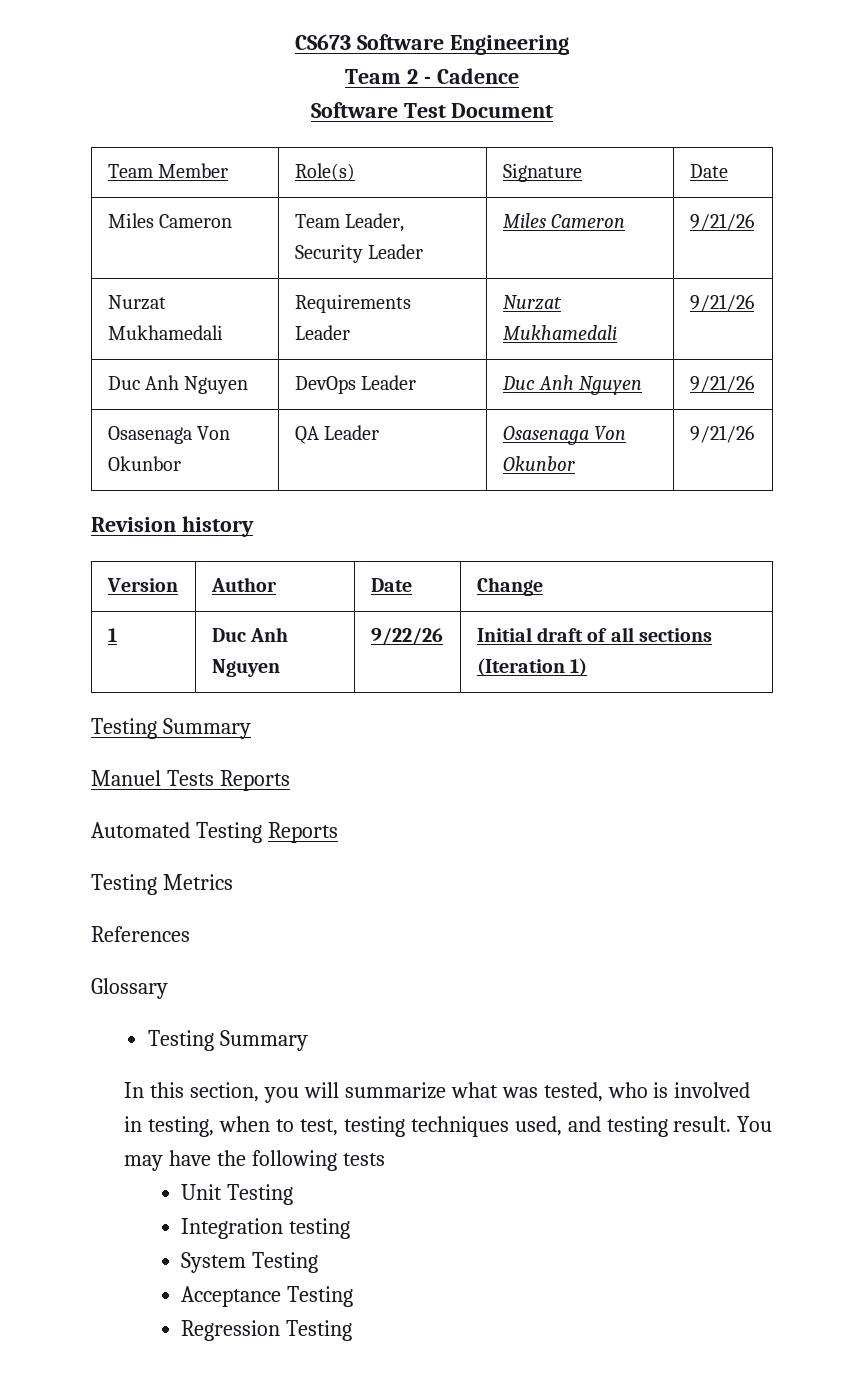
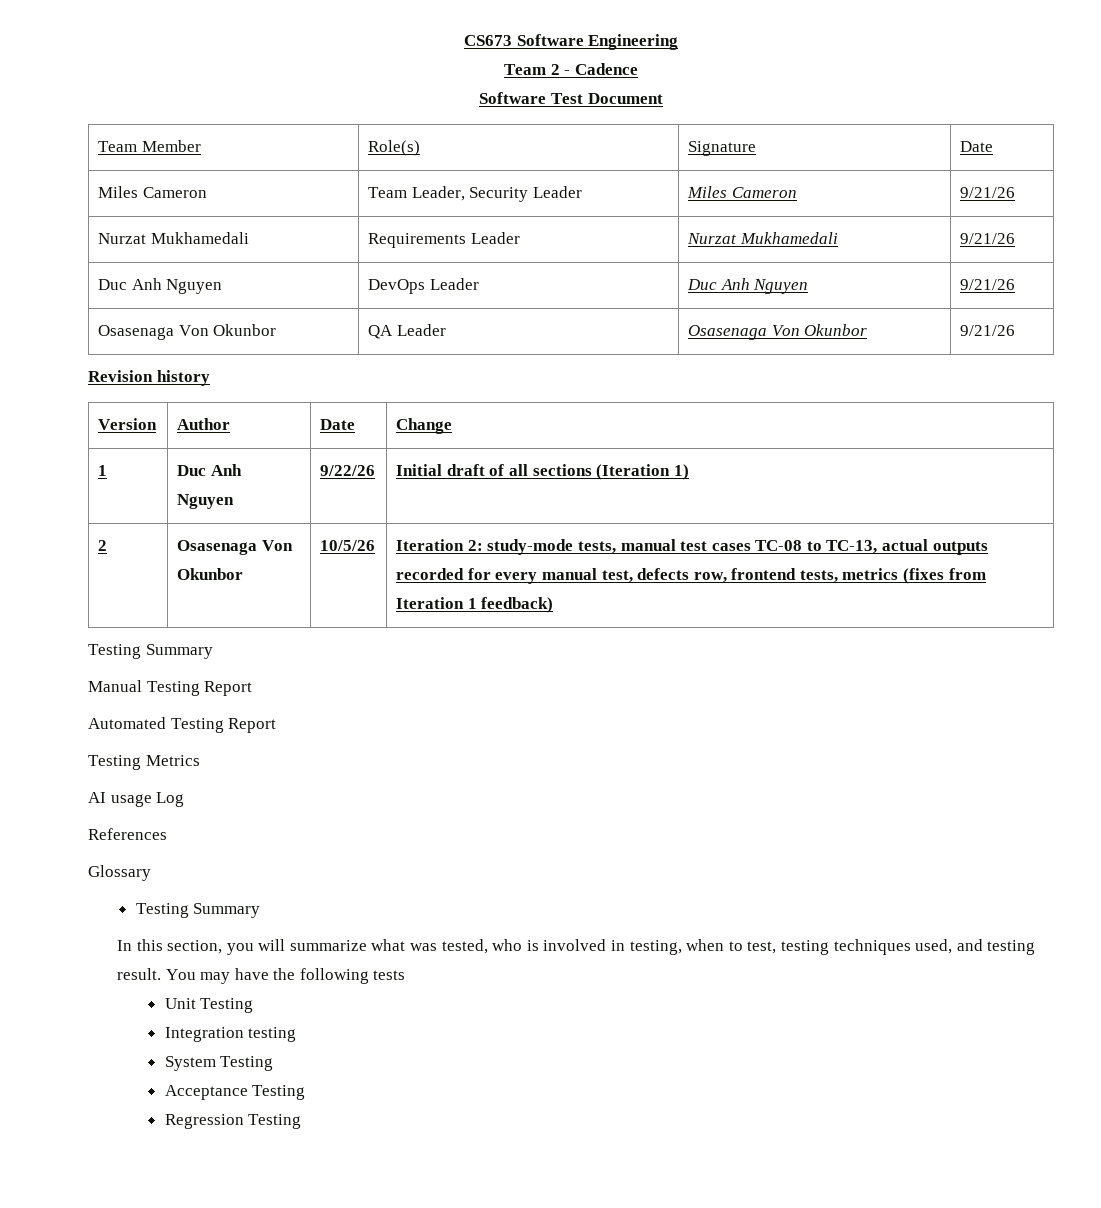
[91,718,251,739] [91,770,290,791] // Testing Summary // Manuel Tests Reports -> [98,540,108,551] [177,540,293,555] [177,568,244,580] [320,540,376,551] [396,539,988,555] [396,568,986,584] [396,597,554,613] [88,644,213,659] [88,680,253,696] // 2 | Osasenaga Von Okunbor | 10/5/26 | Iteration 2: study-mode tests, manual test cases TC-08 to TC-13, actual outputs recorded for every manual test, defects row, frontend tests, metrics (fixes from Iteration 1 feedback) // Testing Summary // Manual Testing Report
[267,822,338,843] Reports -> [228,718,277,733] Report
(233, 882) none -> [88,792,185,807] // AI usage Log

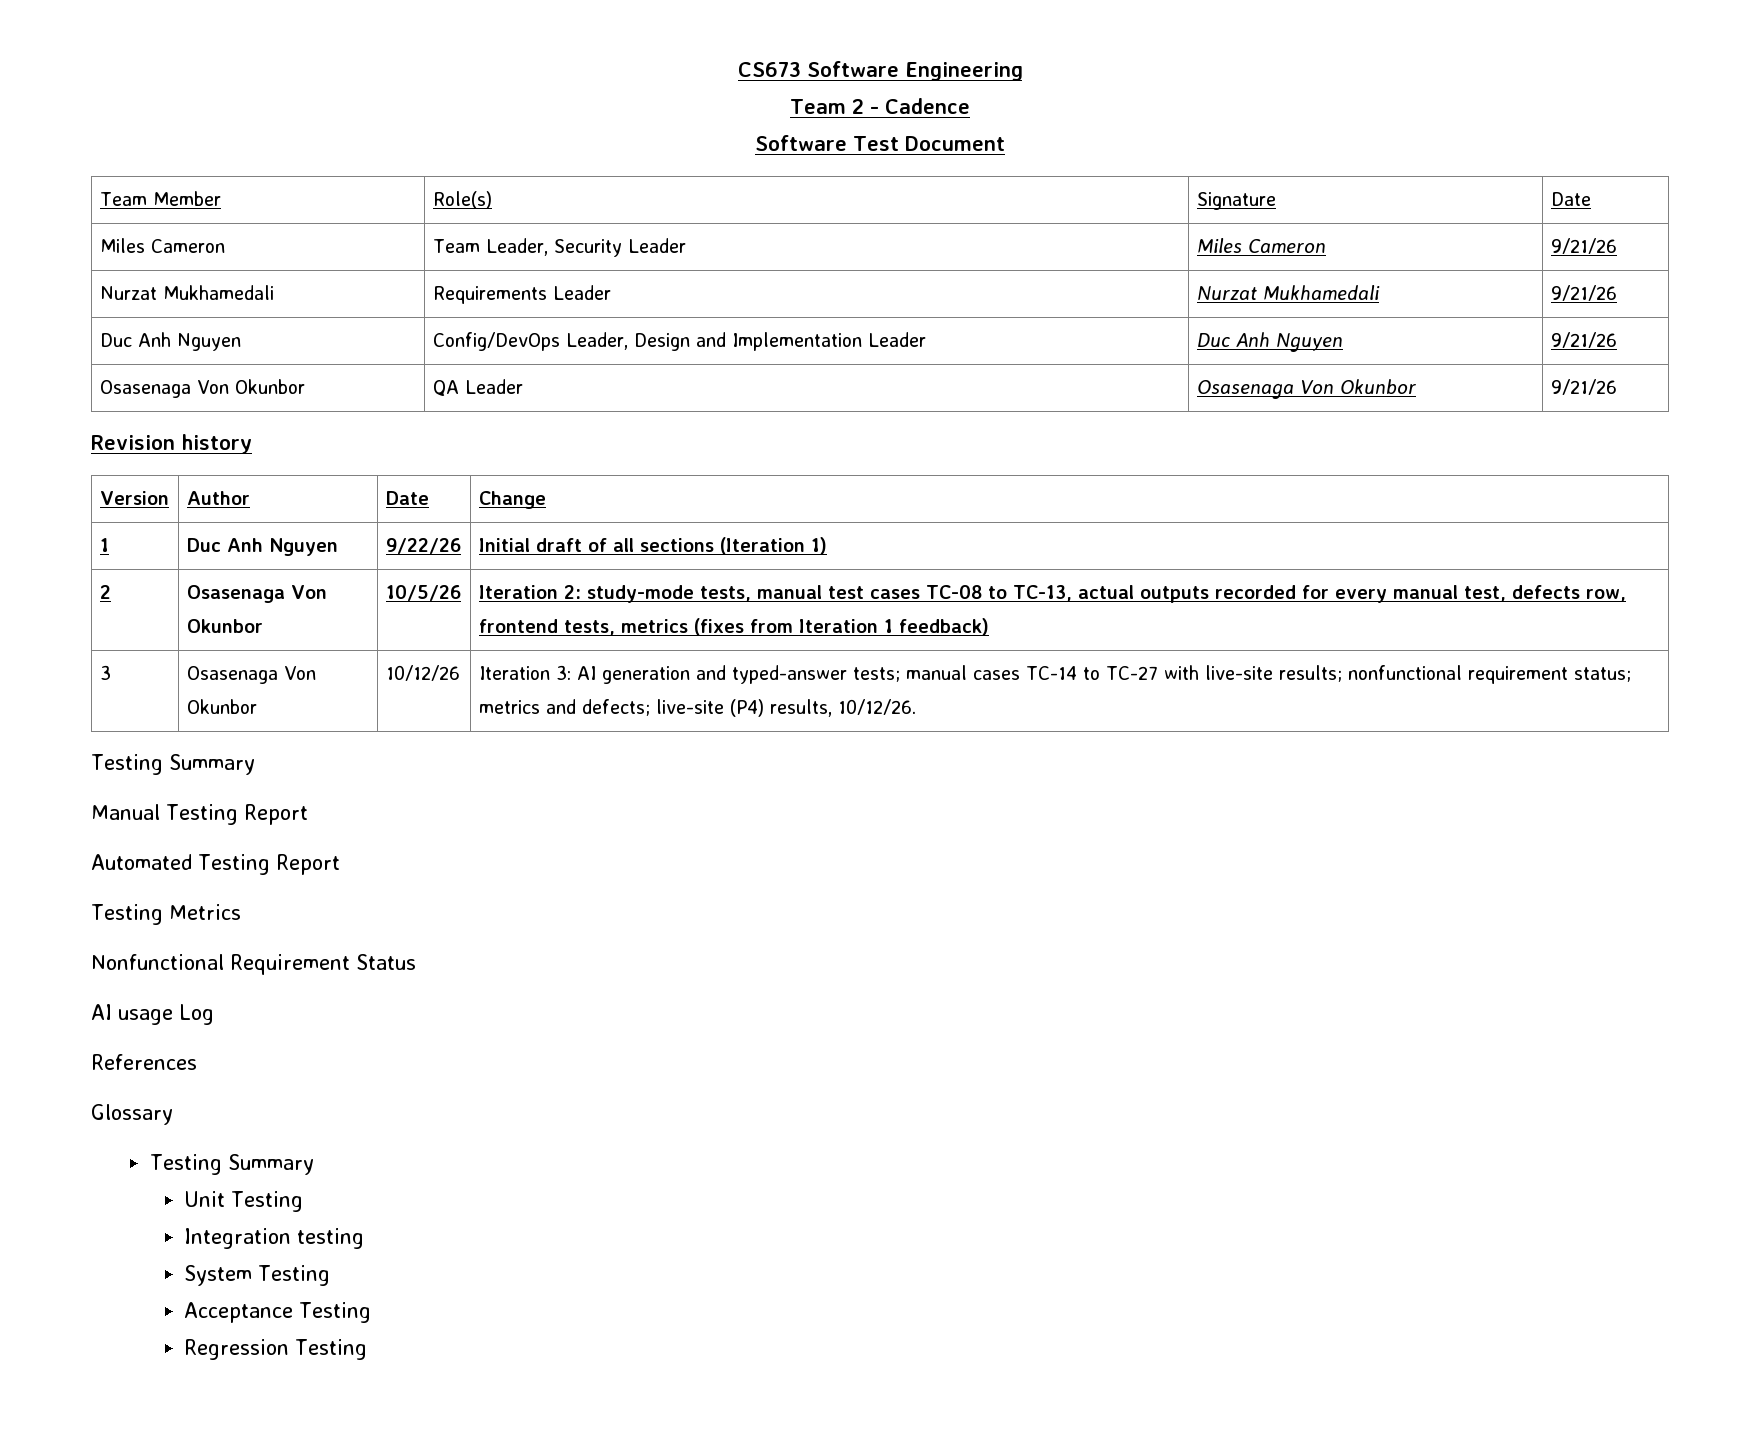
[368,279,426,294] DevOps -> [432,332,862,351] Config/DevOps Leader, Design and Implementation
(554, 605) none -> [99,665,111,680] [186,666,316,684] [186,699,257,714] [385,665,460,681] [478,665,1631,684] [478,699,916,717] // 3 | Osasenaga Von Okunbor | 10/12/26 | Iteration 3: AI generation and typed-answer tests; manual cases TC-14 to TC-27 with live-site results; nonfunctional requirement status; metrics and defects; live-site (P4) results, 10/12/26.
(200, 760) none -> [91,954,416,975] // Nonfunctional Requirement Status
[116,939,1036,955] [116,968,406,984] // In this section, you will summarize what was tested, who is involved in testing, when to test, testing techniques used, and testing result. You may have the following tests -> (314, 1164) none

